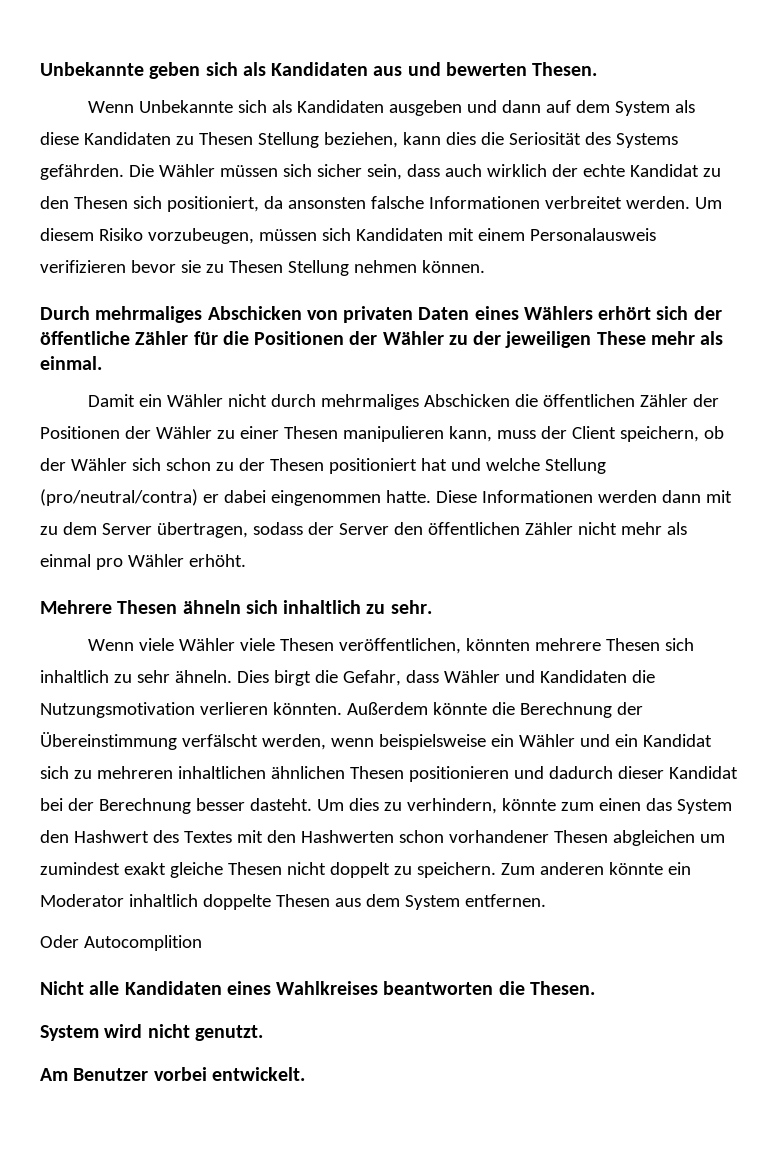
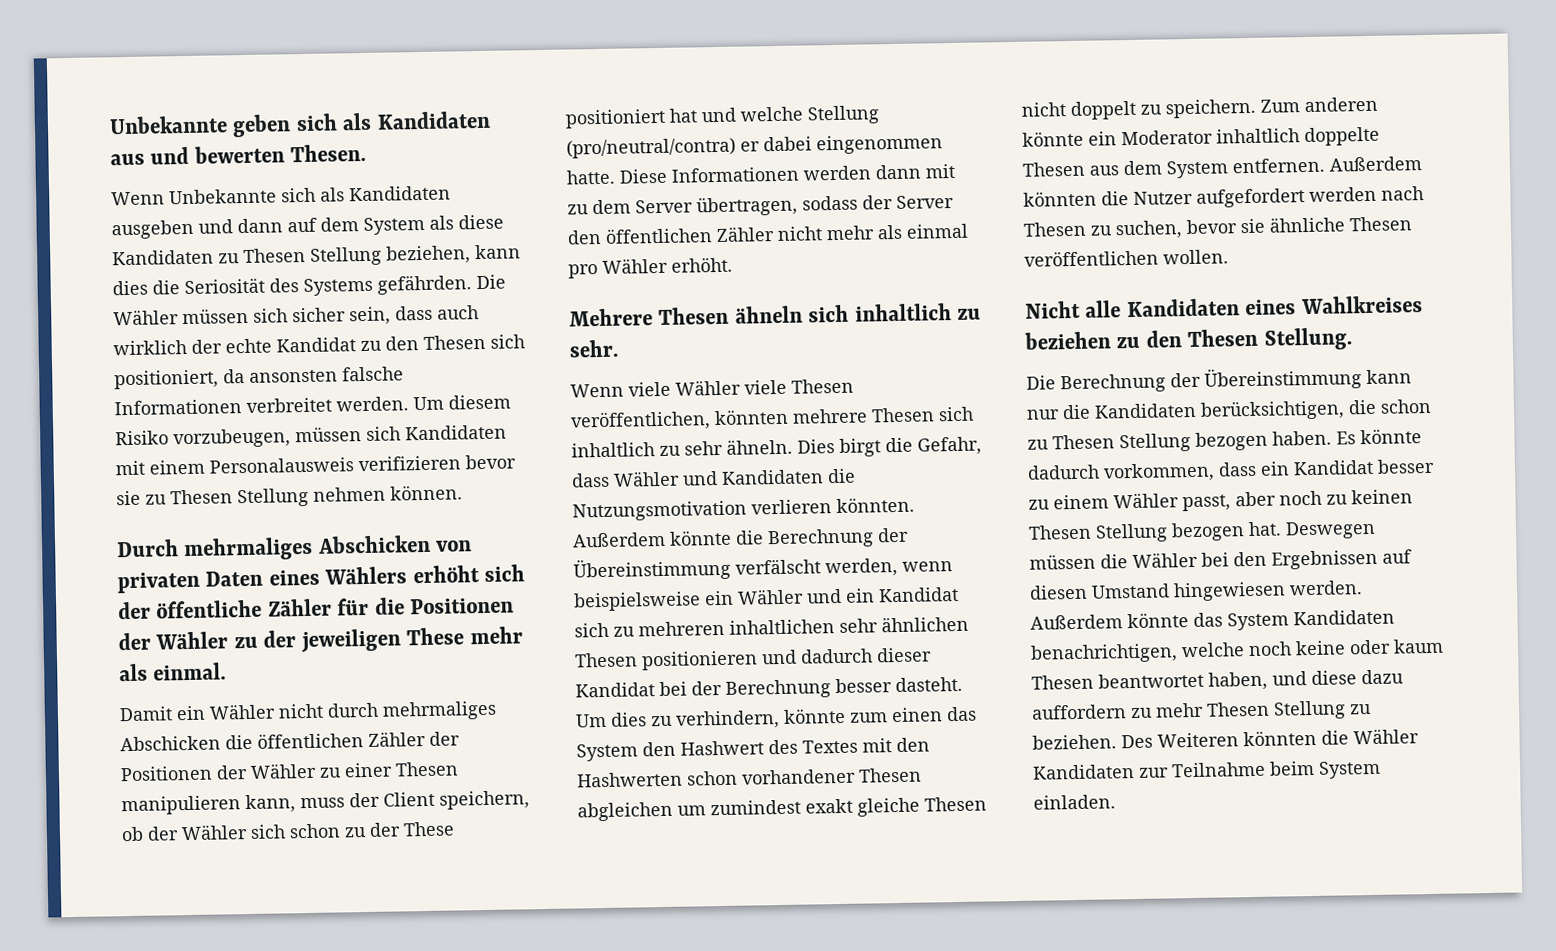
[598,306,652,320] erhört -> [412,565,480,584] erhöht
[269,458,324,471] Thesen -> [403,821,455,837] These
(266, 772) none -> [839,618,878,633] sehr
[40,935,202,951] // Oder Autocomplition -> [1329,156,1422,172] [1023,186,1424,208] [1023,216,1412,240] [1024,249,1229,267] Außerdem könnten die Nutzer aufgefordert werden nach Thesen zu suchen, bevor sie ähnliche Thesen veröffentlichen wollen.
[383,981,595,995] [40,1024,263,1041] [40,1067,305,1081] beantworten die Thesen. // System wird nicht genutzt. // Am Benutzer vorbei entwickelt. -> [1024,327,1352,351] [1026,366,1412,394] [1026,398,1432,421] [1027,428,1422,453] [1027,458,1435,483] [1028,489,1413,512] [1028,520,1376,543] [1029,549,1412,570] [1029,580,1363,602] [1030,609,1395,631] [1030,638,1444,664] [1031,669,1404,691] [1031,700,1372,720] [1032,728,1419,750] [1032,760,1381,780] [1033,794,1116,810] beziehen zu den Thesen Stellung. // Die Berechnung der Übereinstimmung kann nur die Kandidaten berücksichtigen, die schon zu Thesen Stellung bezogen haben. Es könnte dadurch vorkommen, dass ein Kandidat besser zu einem Wähler passt, aber noch zu keinen Thesen Stellung bezogen hat. Deswegen müssen die Wähler bei den Ergebnissen auf diesen Umstand hingewiesen werden. Außerdem könnte das System Kandidaten benachrichtigen, welche noch keine oder kaum Thesen beantwortet haben, und diese dazu auffordern zu mehr Thesen Stellung zu beziehen. Des Weiteren könnten die Wähler Kandidaten zur Teilnahme beim System einladen.

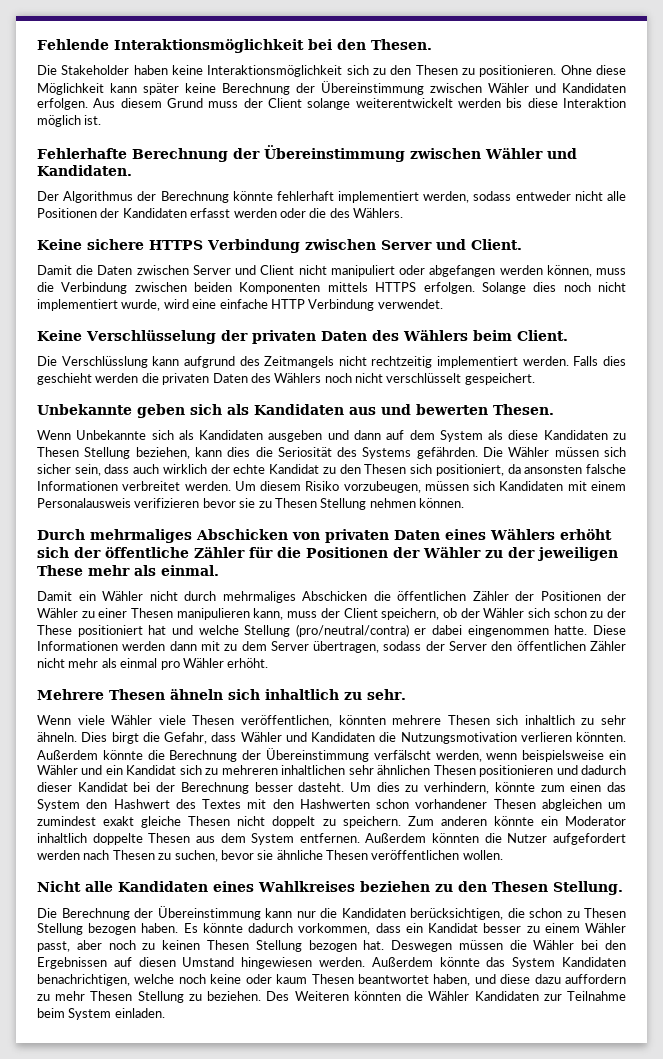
(109, 125) none -> [37,39,432,53] [37,65,626,77] [37,81,626,95] [37,98,626,110] [37,115,102,127] [37,145,577,162] [37,165,132,176] [37,191,626,203] [37,208,403,218] [37,239,522,253] [37,265,626,277] [37,282,627,294] [37,299,443,311] [37,330,568,344] [37,356,626,368] [37,373,535,385] Fehlende Interaktionsmöglichkeit bei den Thesen. // Die Stakeholder haben keine Interaktionsmöglichkeit sich zu den Thesen zu positionieren. Ohne diese Möglichkeit kann später keine Berechnung der Übereinstimmung zwischen Wähler und Kandidaten erfolgen. Aus diesem Grund muss der Client solange weiterentwickelt werden bis diese Interaktion möglich ist. // Fehlerhafte Berechnung der Übereinstimmung zwischen Wähler und Kandidaten. // Der Algorithmus der Berechnung könnte fehlerhaft implementiert werden, sodass entweder nicht alle Positionen der Kandidaten erfasst werden oder die des Wählers. // Keine sichere HTTPS Verbindung zwischen Server und Client. // Damit die Daten zwischen Server und Client nicht manipuliert oder abgefangen werden können, muss die Verbindung zwischen beiden Komponenten mittels HTTPS erfolgen. Solange dies noch nicht implementiert wurde, wird eine einfache HTTP Verbindung verwendet. // Keine Verschlüsselung der privaten Daten des Wählers beim Client. // Die Verschlüsslung kann aufgrund des Zeitmangels nicht rechtzeitig implementiert werden. Falls dies geschieht werden die privaten Daten des Wählers noch nicht verschlüsselt gespeichert. //

